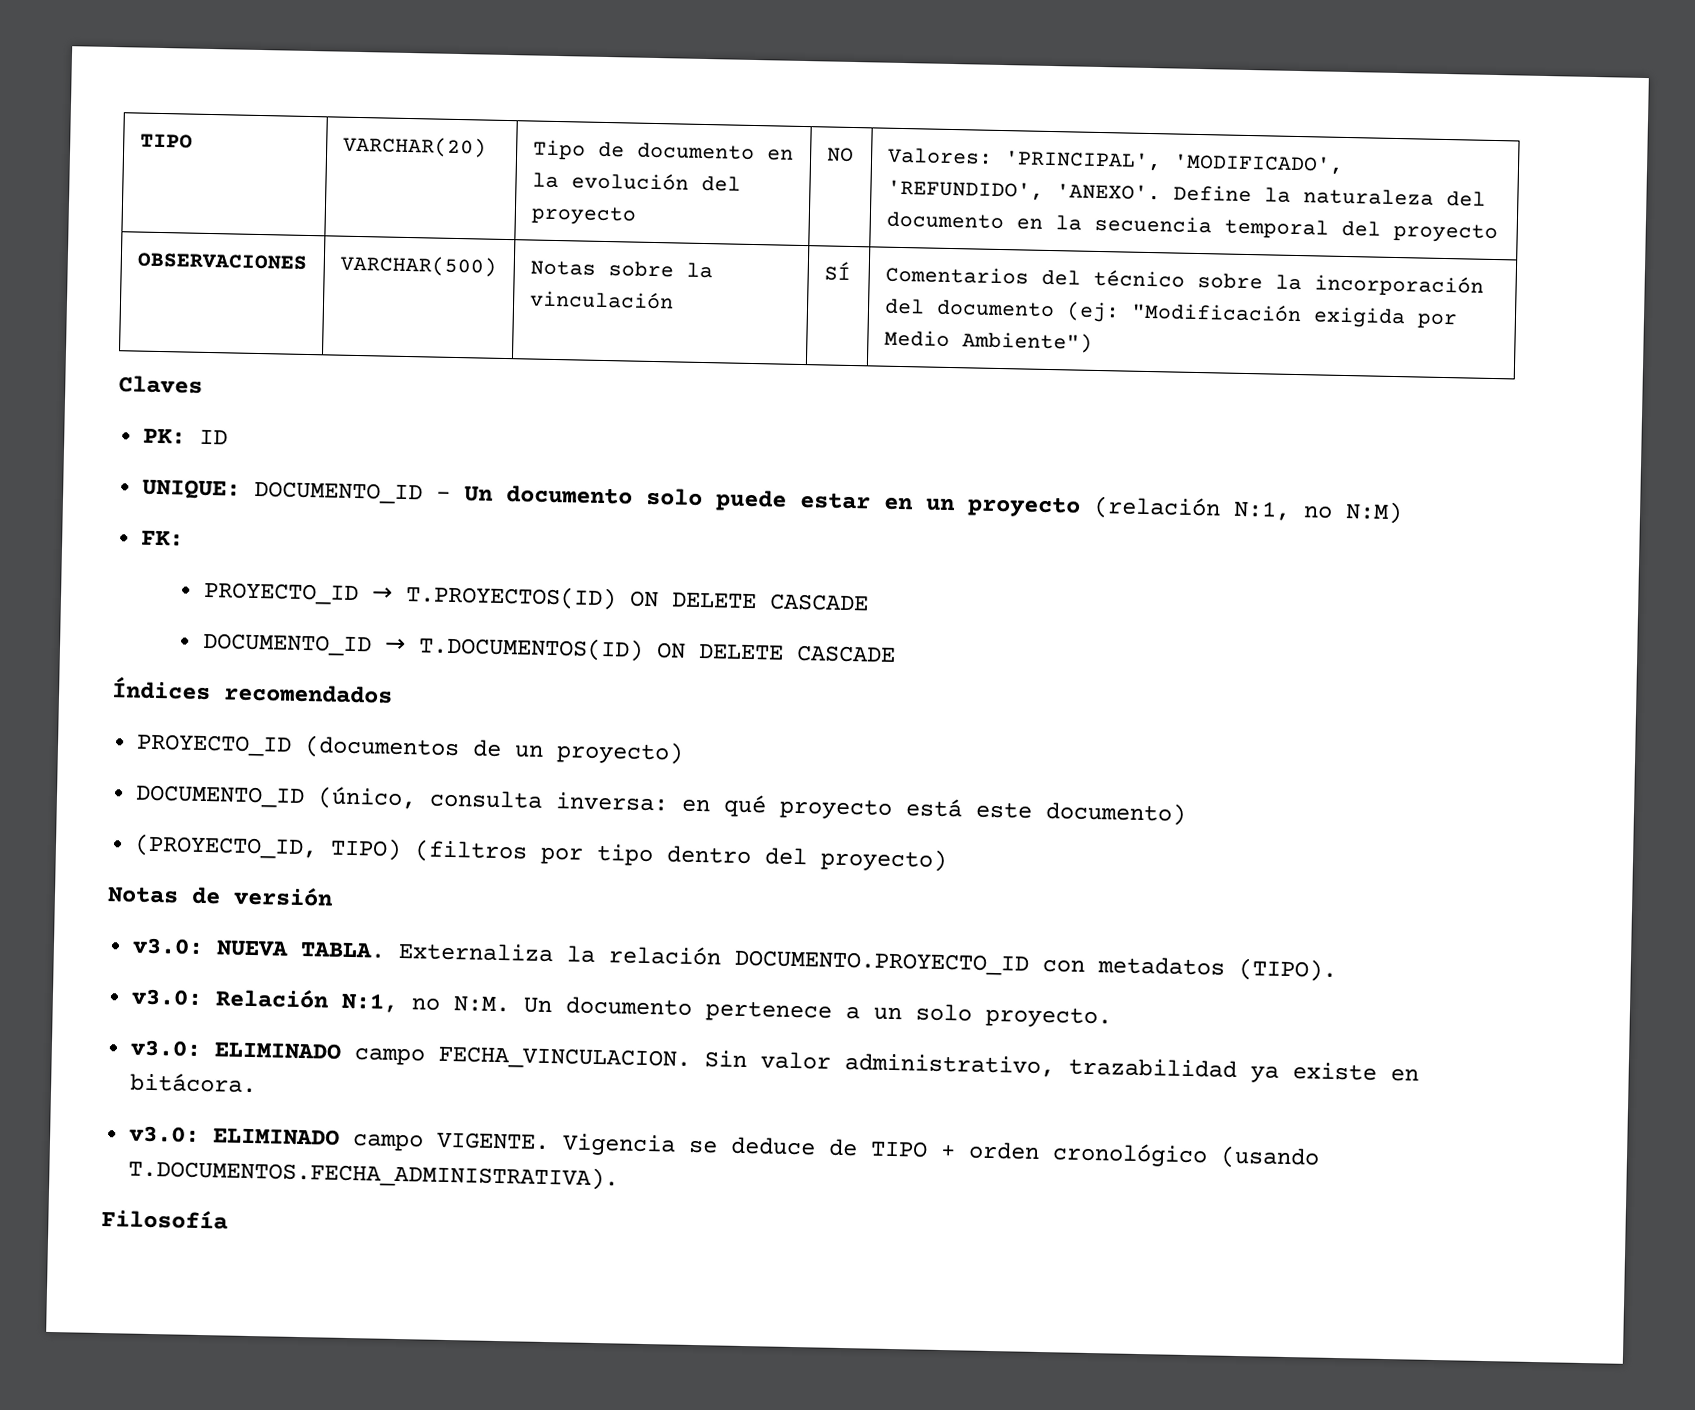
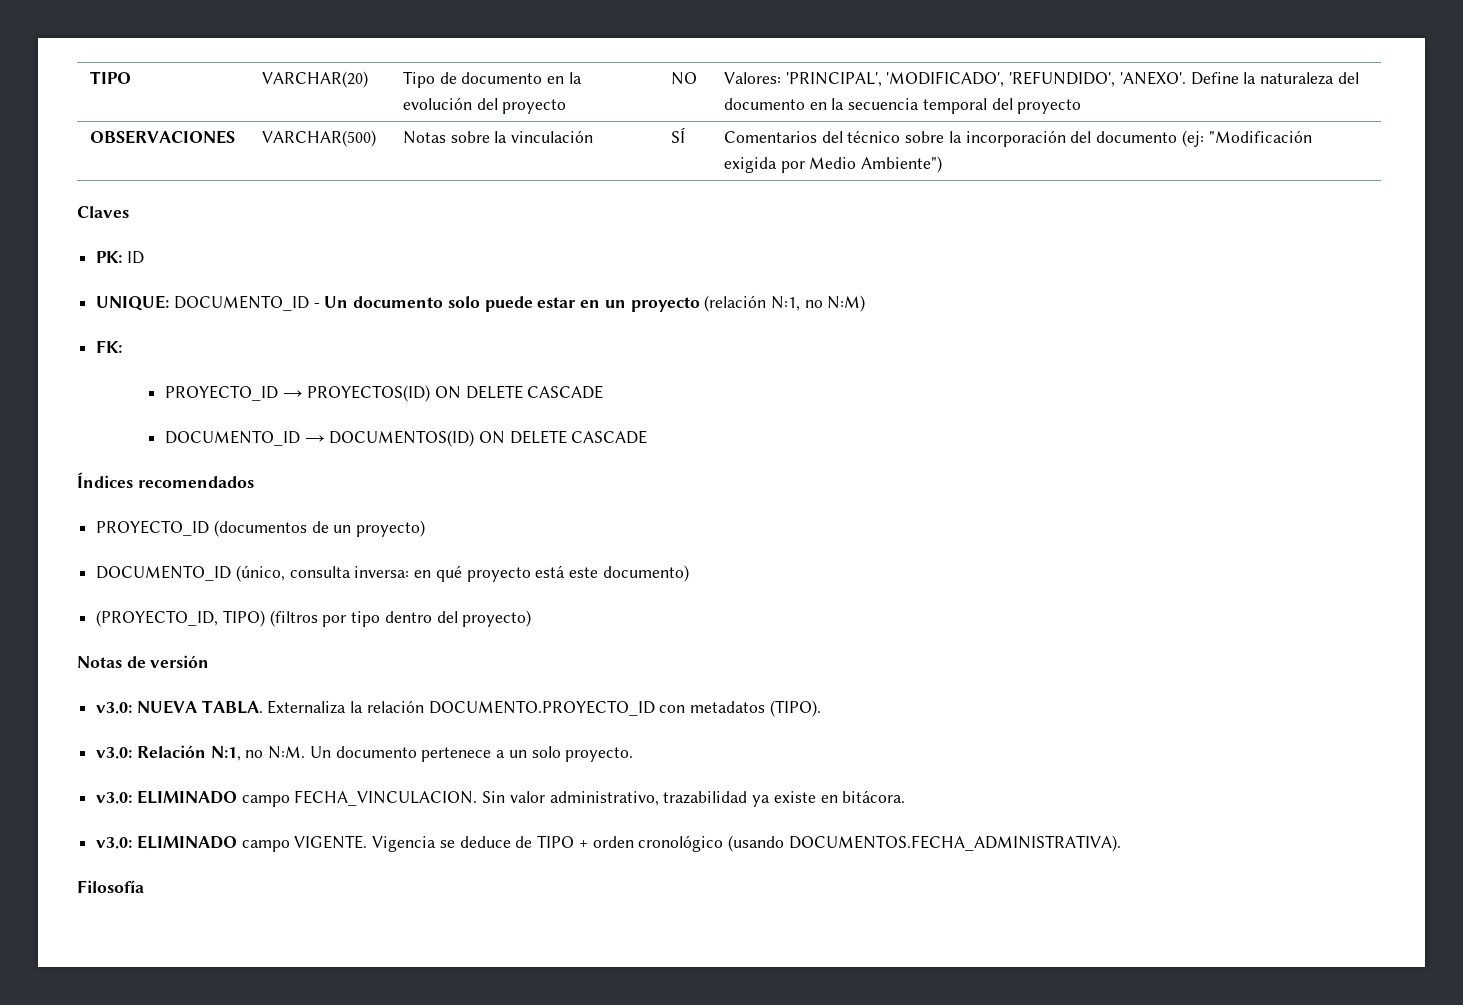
[404,584,617,611] T.PROYECTOS(ID) -> [307,385,431,402] PROYECTOS(ID)
[417,635,644,662] T.DOCUMENTOS(ID) -> [329,430,475,447] DOCUMENTOS(ID)
[128,1158,620,1191] T.DOCUMENTOS.FECHA_ADMINISTRATIVA). -> [788,835,1121,852] DOCUMENTOS.FECHA_ADMINISTRATIVA).

